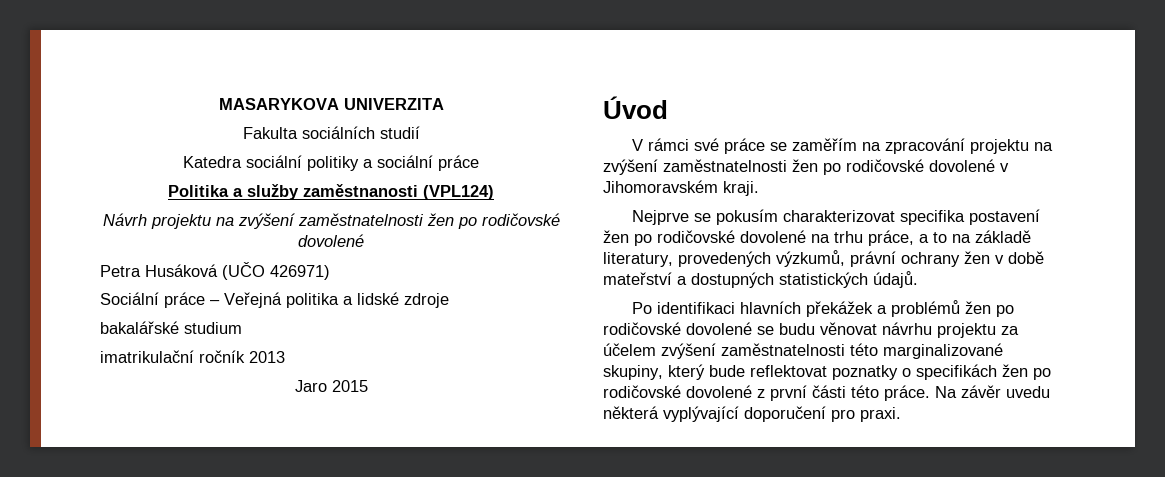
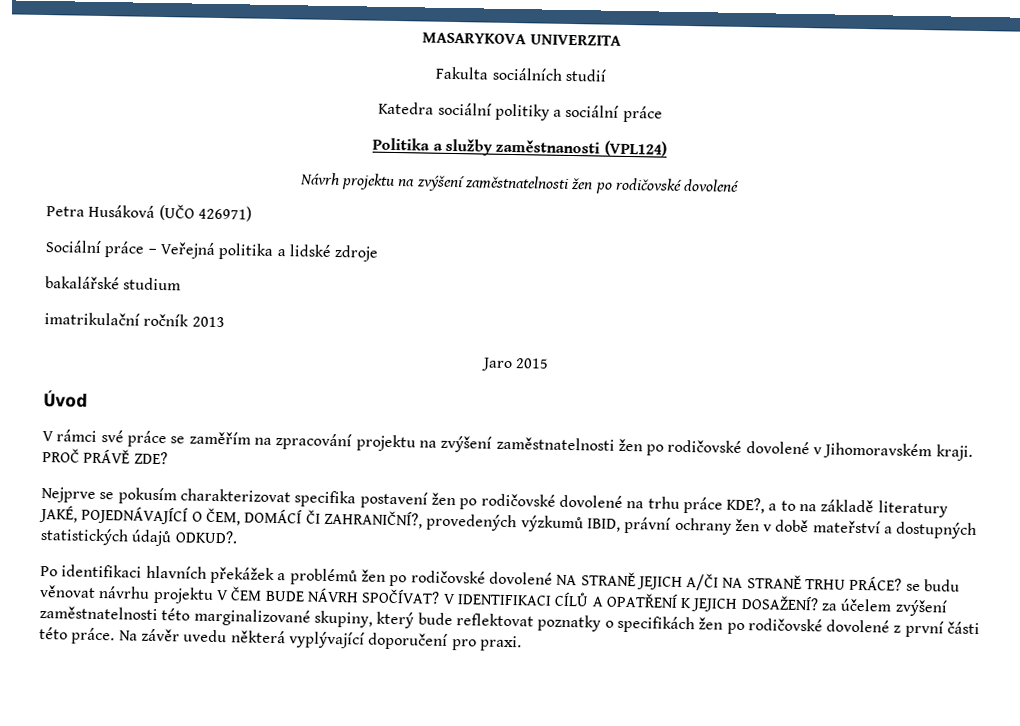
(759, 188) none -> [42,448,168,465] PROČ PRÁVĚ ZDE?
[868,230,914,246] práce, -> [682,496,766,514] práce KDE?,
[603,250,845,267] literatury, provedených výzkumů, -> [877,500,948,518] [39,504,621,533] literatury JAKÉ, POJEDNÁVAJÍCÍ O ČEM, DOMÁCÍ ČI ZAHRANIČNÍ?, provedených výzkumů IBID,
[873,271,918,288] údajů. -> [131,529,238,547] údajů ODKUD?.
(752, 328) none -> [556,571,903,591] NA STRANĚ JEJICH A/ČI NA STRANĚ TRHU PRÁCE?
(996, 330) none -> [215,586,819,612] V ČEM BUDE NÁVRH SPOČÍVAT? V IDENTIFIKACI CÍLŮ A OPATŘENÍ K JEJICH DOSAŽENÍ?

